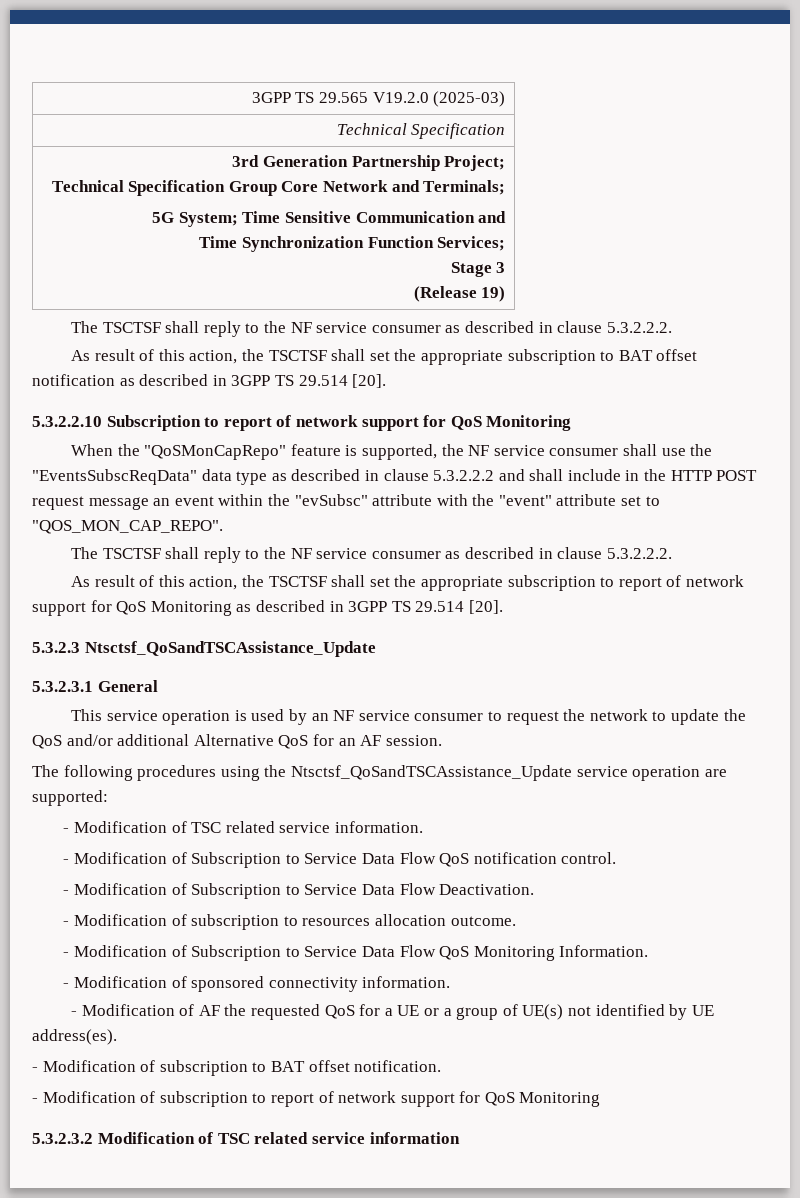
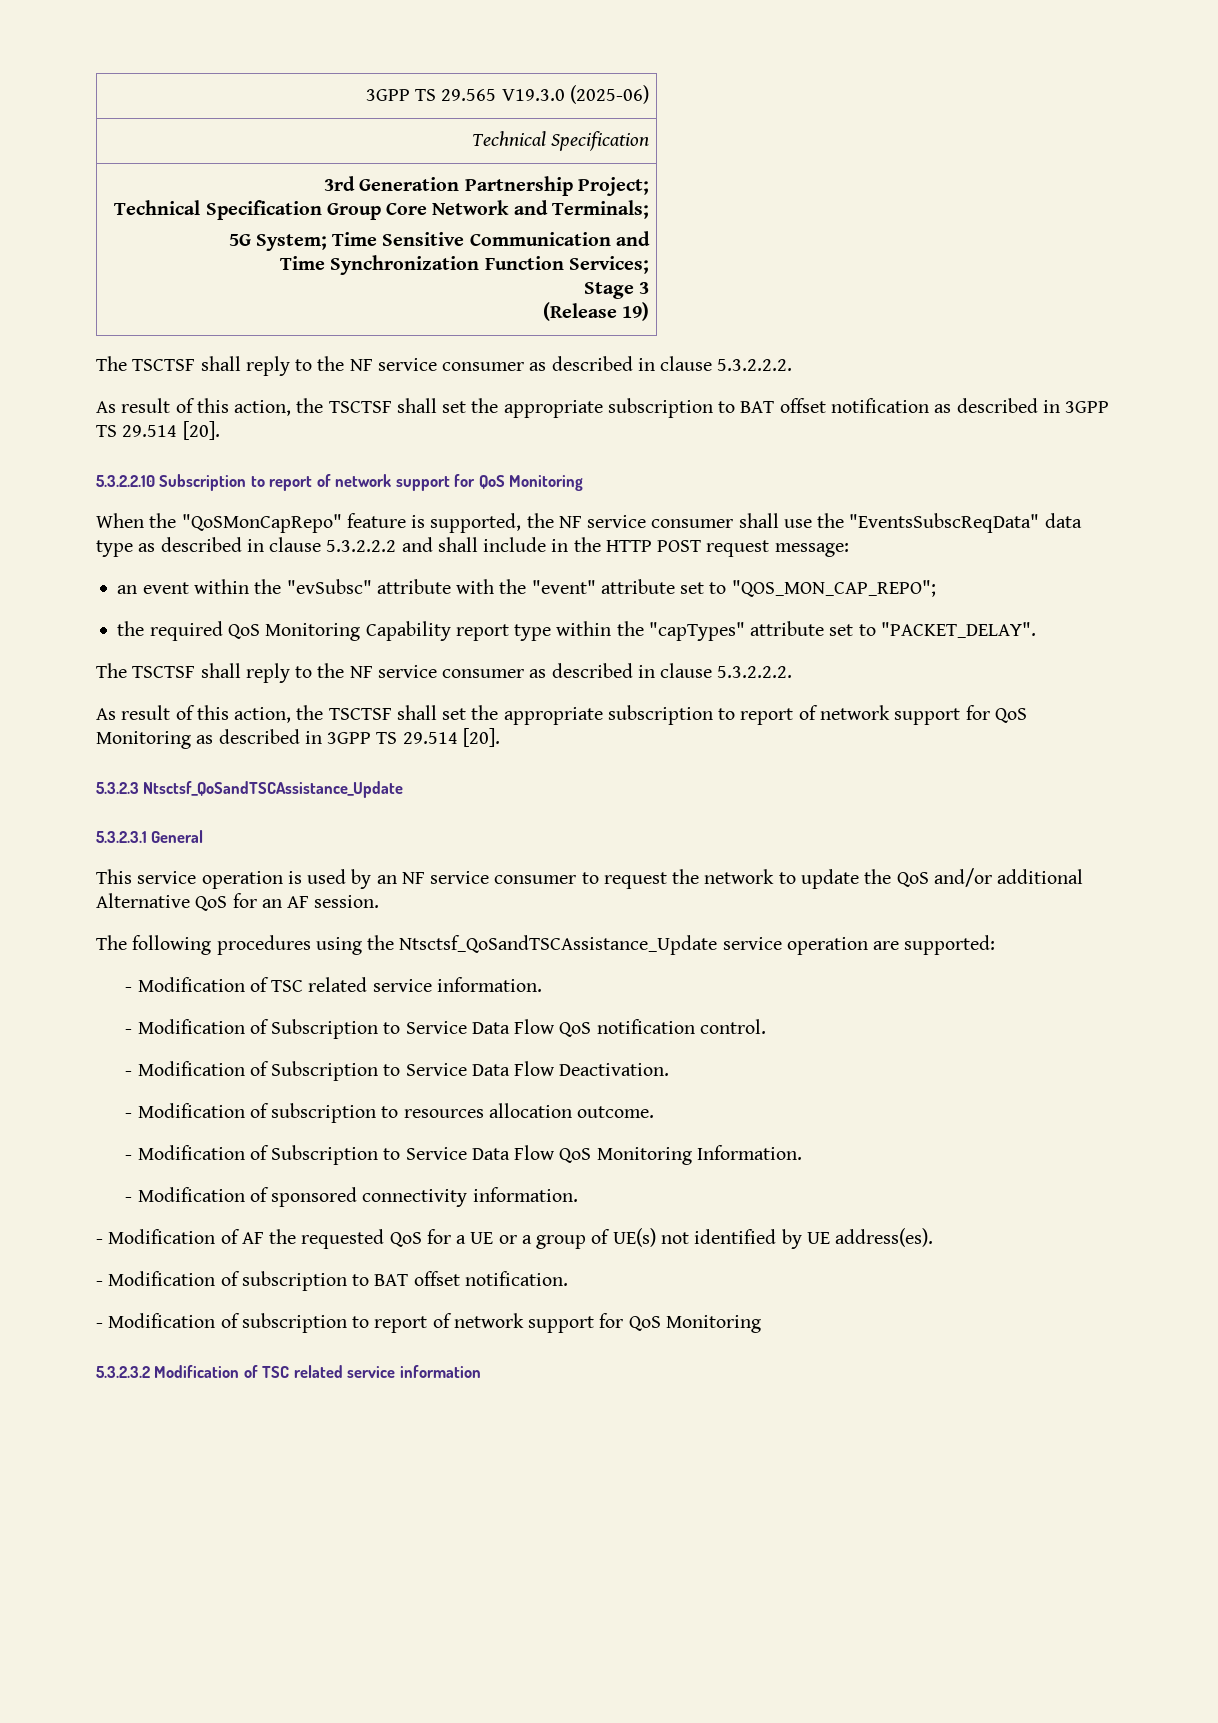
[372,91,506,107] V19.2.0 (2025-03) -> [501,85,650,104] V19.3.0 (2025-06)
[88,497,149,510] message -> [774,543,849,557] message: //
[32,520,223,534] "QOS_MON_CAP_REPO". -> [731,580,936,597] [117,621,1036,641] "QOS_MON_CAP_REPO"; // the required QoS Monitoring Capability report type within the "capTypes" attribute set to "PACKET_DELAY".

